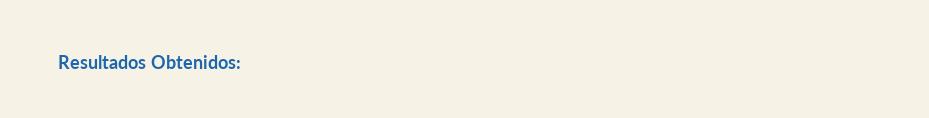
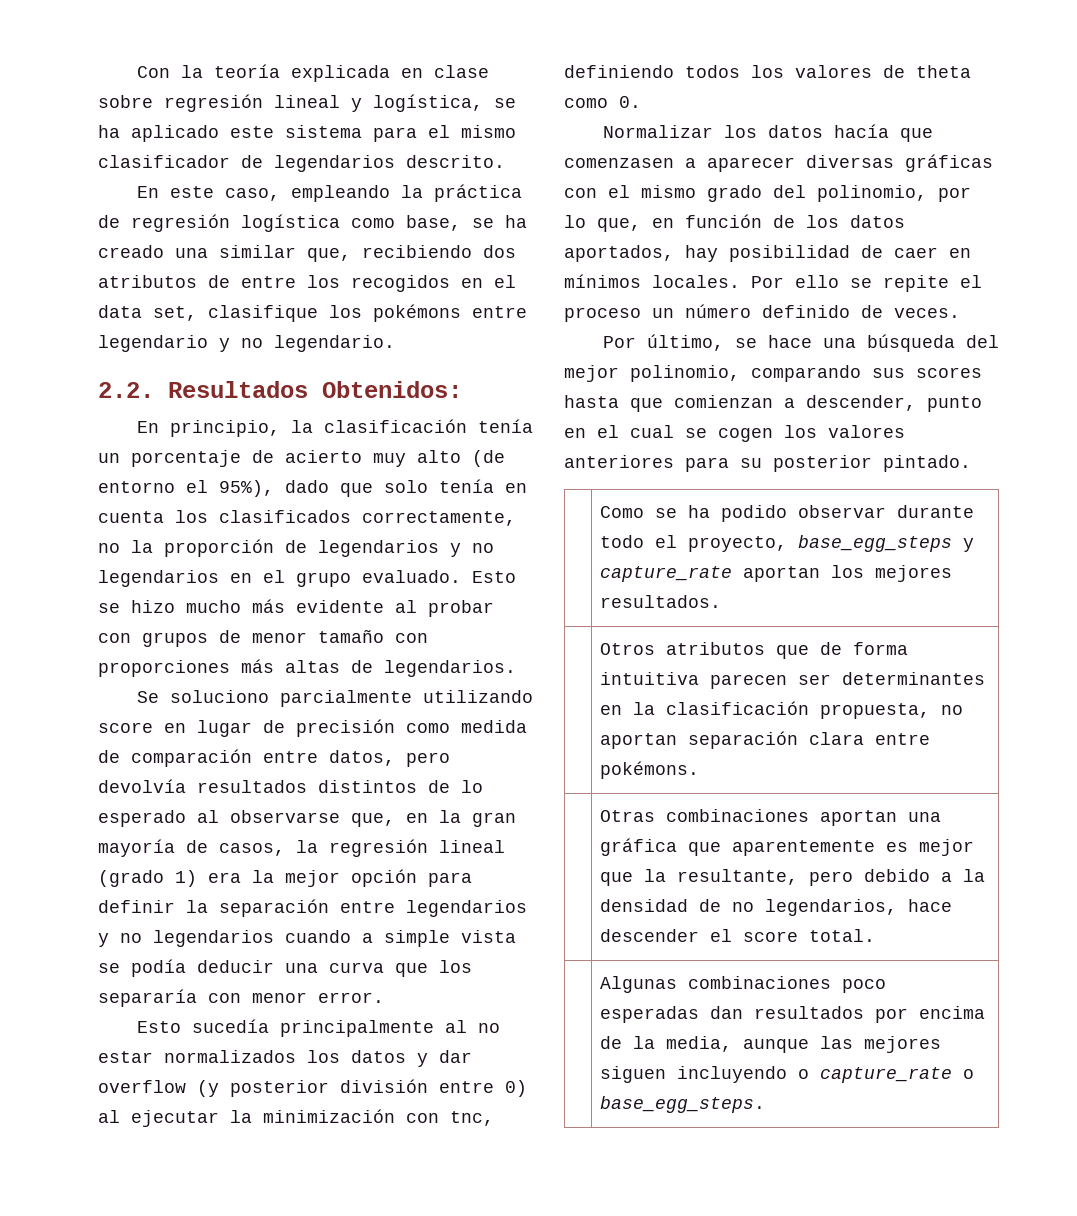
[58,55,241,69] Resultados Obtenidos: -> [136,64,489,82] [98,94,516,112] [98,125,516,142] [98,155,505,172] [136,184,522,202] [98,214,527,232] [98,245,516,262] [98,275,516,292] [98,304,527,322] [98,335,395,352] [98,381,462,398] [136,419,533,437] [98,450,505,467] [98,479,527,497] [98,510,516,526] [98,539,494,557] [98,570,516,587] [98,599,494,617] [98,629,428,647] [98,659,516,677] [136,690,533,707] [98,719,527,737] [98,749,450,767] [98,779,483,793] [98,810,516,827] [98,839,505,857] [98,869,472,887] [98,899,527,917] [98,930,516,947] [98,959,472,977] [98,989,384,1007] [136,1019,500,1037] [98,1050,472,1067] [98,1079,527,1097] [98,1109,494,1127] [564,65,971,78] [564,96,641,108] [602,124,933,142] [564,154,993,172] [564,185,971,202] [564,214,905,232] [564,245,971,262] [564,274,982,292] [564,304,960,322] [602,334,999,352] [564,365,982,382] [564,395,982,412] [564,425,905,442] [564,455,971,472] [600,505,975,522] [600,535,975,552] [600,565,953,582] [600,595,722,608] [600,642,909,659] [600,672,986,689] [600,701,964,719] [600,731,931,749] [600,761,700,779] [600,809,942,826] [600,838,975,856] [600,869,986,886] [600,899,953,916] [600,929,876,942] [600,976,887,993] [600,1006,986,1023] [600,1036,942,1053] [600,1066,975,1083] [600,1096,766,1113] Con la teoría explicada en clase sobre regresión lineal y logística, se ha aplicado este sistema para el mismo clasificador de legendarios descrito. // En este caso, empleando la práctica de regresión logística como base, se ha creado una similar que, recibiendo dos atributos de entre los recogidos en el data set, clasifique los pokémons entre legendario y no legendario. // 2.2. Resultados Obtenidos: // En principio, la clasificación tenía un porcentaje de acierto muy alto (de entorno el 95%), dado que solo tenía en cuenta los clasificados correctamente, no la proporción de legendarios y no legendarios en el grupo evaluado. Esto se hizo mucho más evidente al probar con grupos de menor tamaño con proporciones más altas de legendarios. // Se soluciono parcialmente utilizando score en lugar de precisión como medida de comparación entre datos, pero devolvía resultados distintos de lo esperado al observarse que, en la gran mayoría de casos, la regresión lineal (grado 1) era la mejor opción para definir la separación entre legendarios y no legendarios cuando a simple vista se podía deducir una curva que los separaría con menor error. // Esto sucedía principalmente al no estar normalizados los datos y dar overflow (y posterior división entre 0) al ejecutar la minimización con tnc, definiendo todos los valores de theta como 0. // Normalizar los datos hacía que comenzasen a aparecer diversas gráficas con el mismo grado del polinomio, por lo que, en función de los datos aportados, hay posibilidad de caer en mínimos locales. Por ello se repite el proceso un número definido de veces. // Por último, se hace una búsqueda del mejor polinomio, comparando sus scores hasta que comienzan a descender, punto en el cual se cogen los valores anteriores para su posterior pintado. // | Como se ha podido observar durante todo el proyecto, base_egg_steps y capture_rate aportan los mejores resultados. // | Otros atributos que de forma intuitiva parecen ser determinantes en la clasificación propuesta, no aportan separación clara entre pokémons. // | Otras combinaciones aportan una gráfica que aparentemente es mejor que la resultante, pero debido a la densidad de no legendarios, hace descender el score total. // | Algunas combinaciones poco esperadas dan resultados por encima de la media, aunque las mejores siguen incluyendo o capture_rate o base_egg_steps.

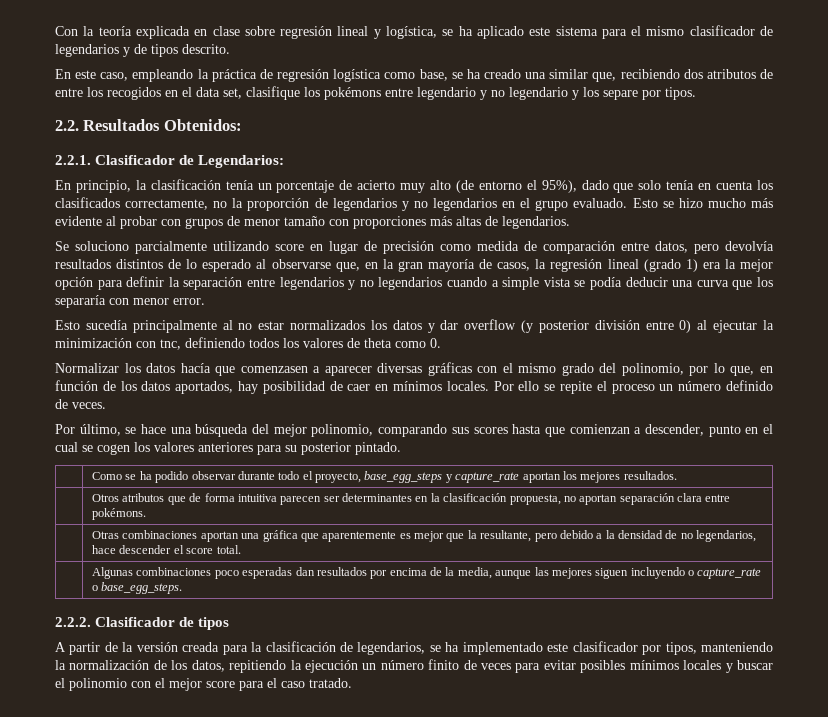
(395, 163) none -> [123,44,178,57] y de tipos
[274,335,395,352] legendario. -> [509,87,696,100] legendario y los separe por tipos.
(462, 389) none -> [55,155,285,168] // 2.2.1. Clasificador de Legendarios:
(766, 1104) none -> [55,617,230,630] [55,641,774,655] [55,659,774,673] [55,678,352,691] // 2.2.2. Clasificador de tipos // A partir de la versión creada para la clasificación de legendarios, se ha implementado este clasificador por tipos, manteniendo la normalización de los datos, repitiendo la ejecución un número finito de veces para evitar posibles mínimos locales y buscar el polinomio con el mejor score para el caso tratado.

